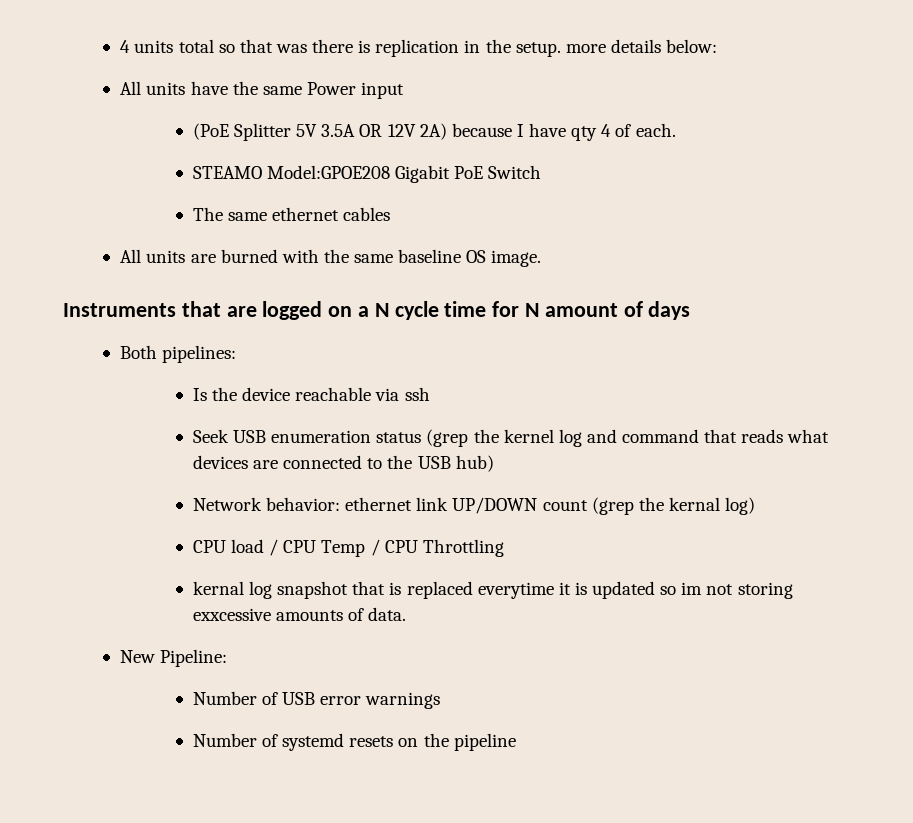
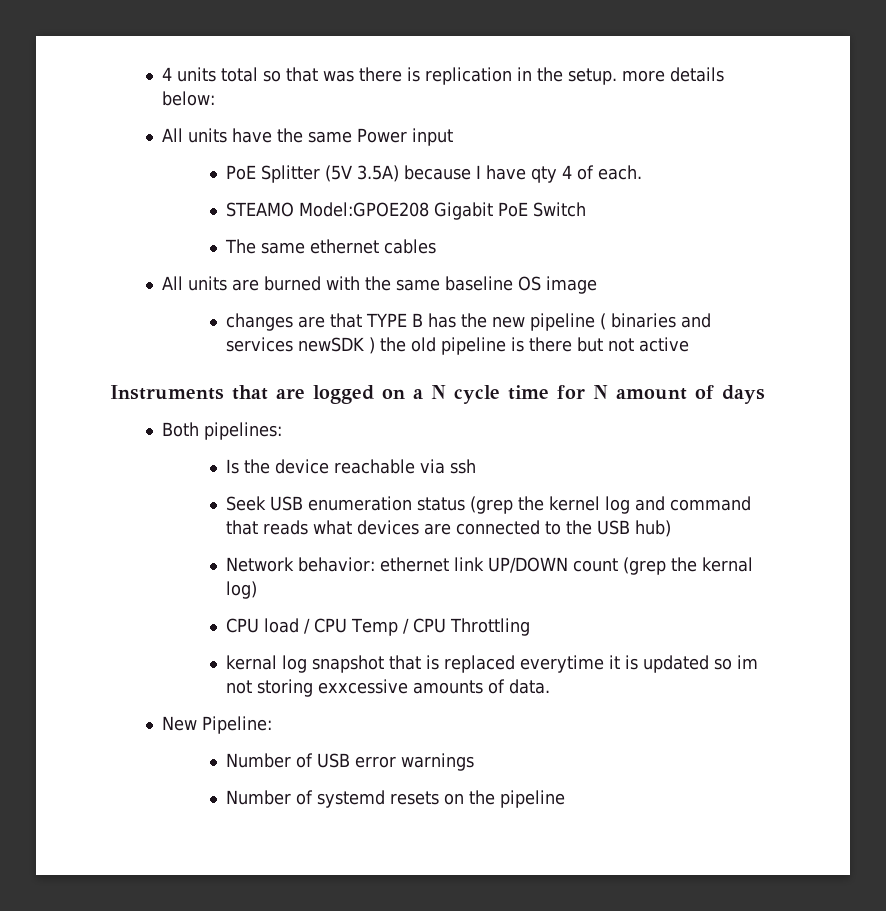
[192,123,447,141] (PoE Splitter 5V 3.5A OR 12V 2A) -> [225,165,399,183] PoE Splitter (5V 3.5A)
[491,250,542,267] image. -> [545,276,597,294] [225,313,711,331] [225,337,689,355] image // changes are that TYPE B has the new pipeline ( binaries and services newSDK ) the old pipeline is there but not active

